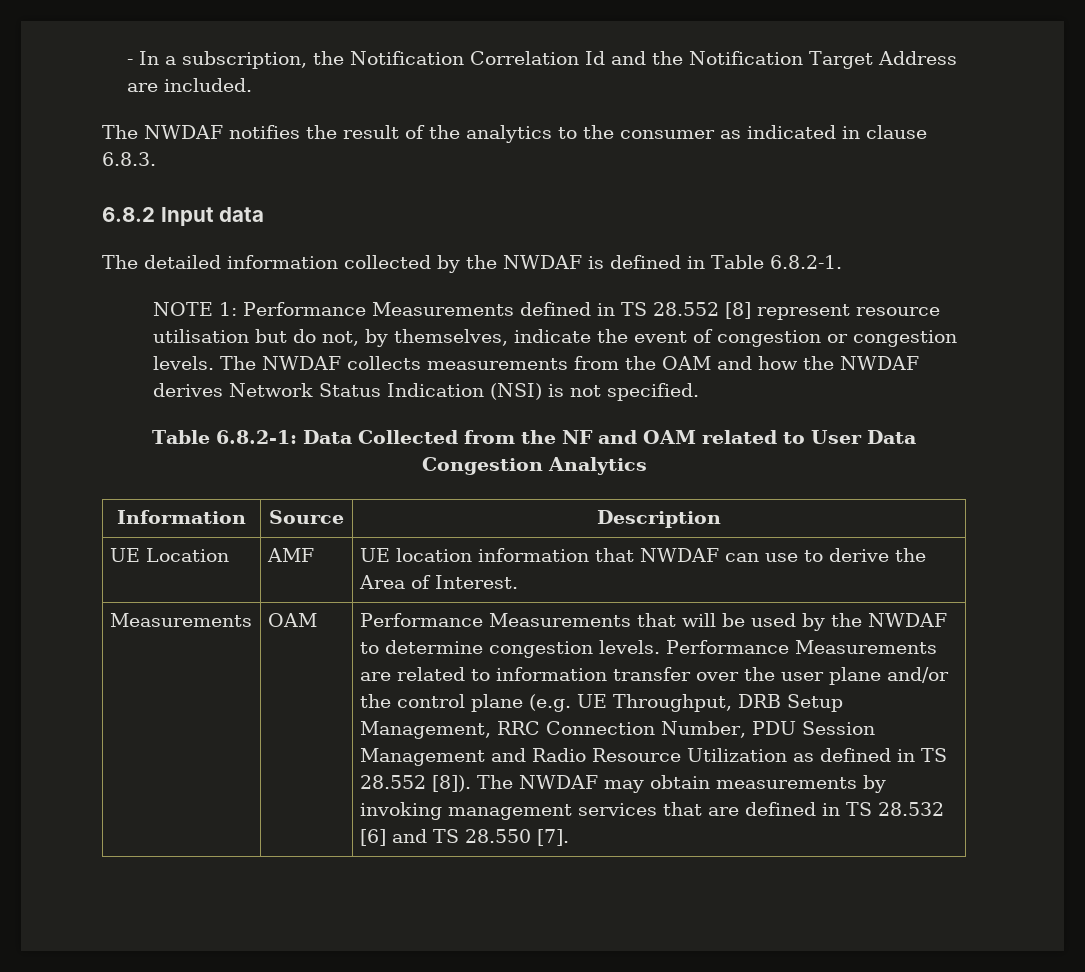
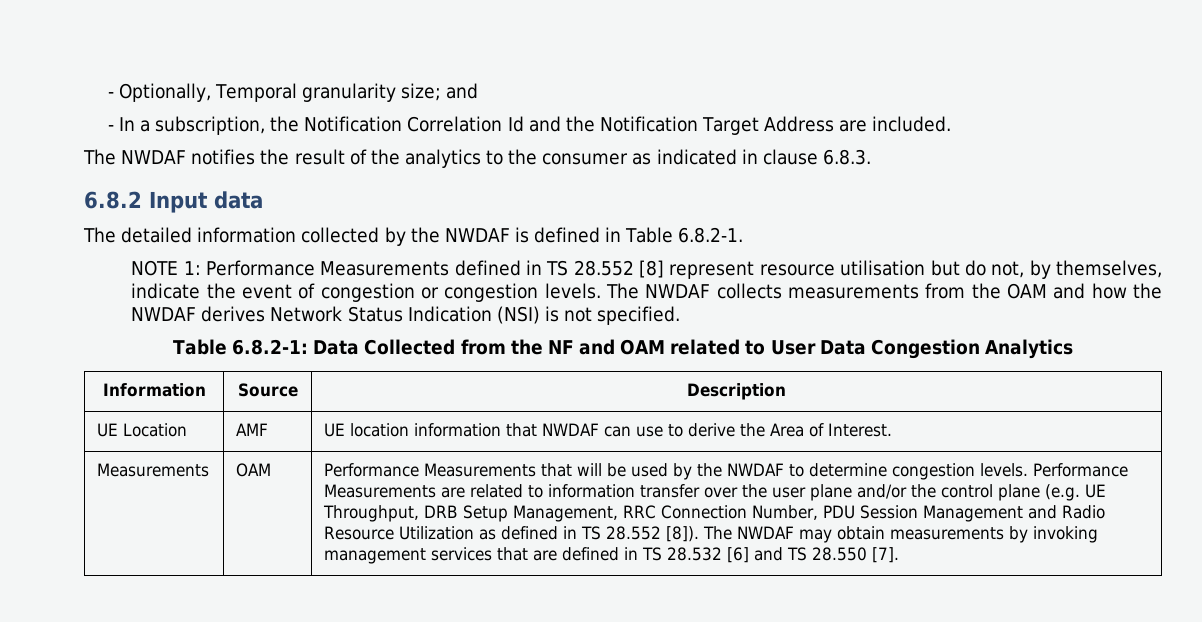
[127,59,134,65] - -> [107,83,479,102] [107,125,114,131] - Optionally, Temporal granularity size; and // -

